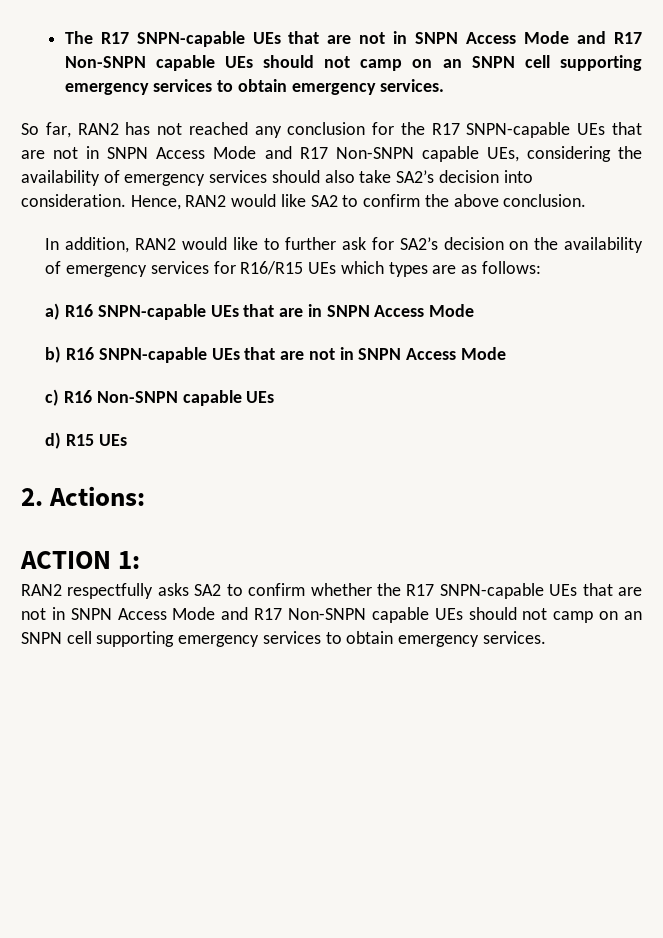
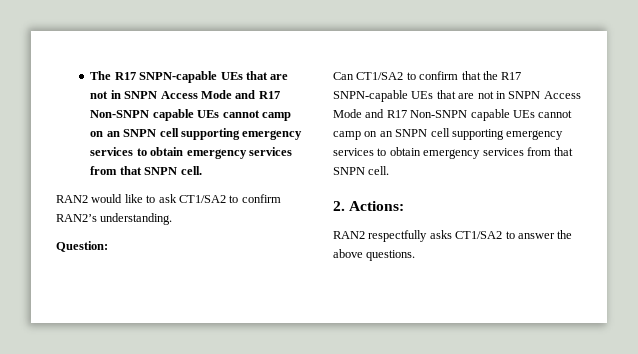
[263,55,351,68] should not -> [222,110,260,118] cannot
[380,79,445,92] [21,122,642,138] [21,146,642,162] [21,170,533,186] [21,194,587,210] [45,237,643,253] [45,261,541,277] [45,303,474,320] [45,346,506,363] [45,389,275,406] [45,432,127,449] [21,486,146,506] [20,551,141,569] [21,583,372,599] services. // So far, RAN2 has not reached any conclusion for the R17 SNPN-capable UEs that are not in SNPN Access Mode and R17 Non-SNPN capable UEs, considering the availability of emergency services should also take SA2’s decision into consideration. Hence, RAN2 would like SA2 to confirm the above conclusion. // In addition, RAN2 would like to further ask for SA2’s decision on the availability of emergency services for R16/R15 UEs which types are as follows: // a) R16 SNPN-capable UEs that are in SNPN Access Mode // b) R16 SNPN-capable UEs that are not in SNPN Access Mode // c) R16 Non-SNPN capable UEs // d) R15 UEs // 2. Actions: // ACTION 1: // RAN2 respectfully asks SA2 to confirm whether -> [248,147,292,156] [90,166,202,175] [56,194,281,203] [56,213,173,225] [56,241,108,252] [333,71,481,80] services from that SNPN cell. // RAN2 would like to ask CT1/SA2 to confirm RAN2’s understanding. // Question: // Can CT1/SA2 to confirm that
[468,607,548,620] should not -> [538,110,573,118] cannot
[482,631,546,644] services. -> [482,147,574,156] [333,166,390,175] [333,201,405,211] [333,230,573,242] [333,249,416,261] services from that SNPN cell. // 2. Actions: // RAN2 respectfully asks CT1/SA2 to answer the above questions.

